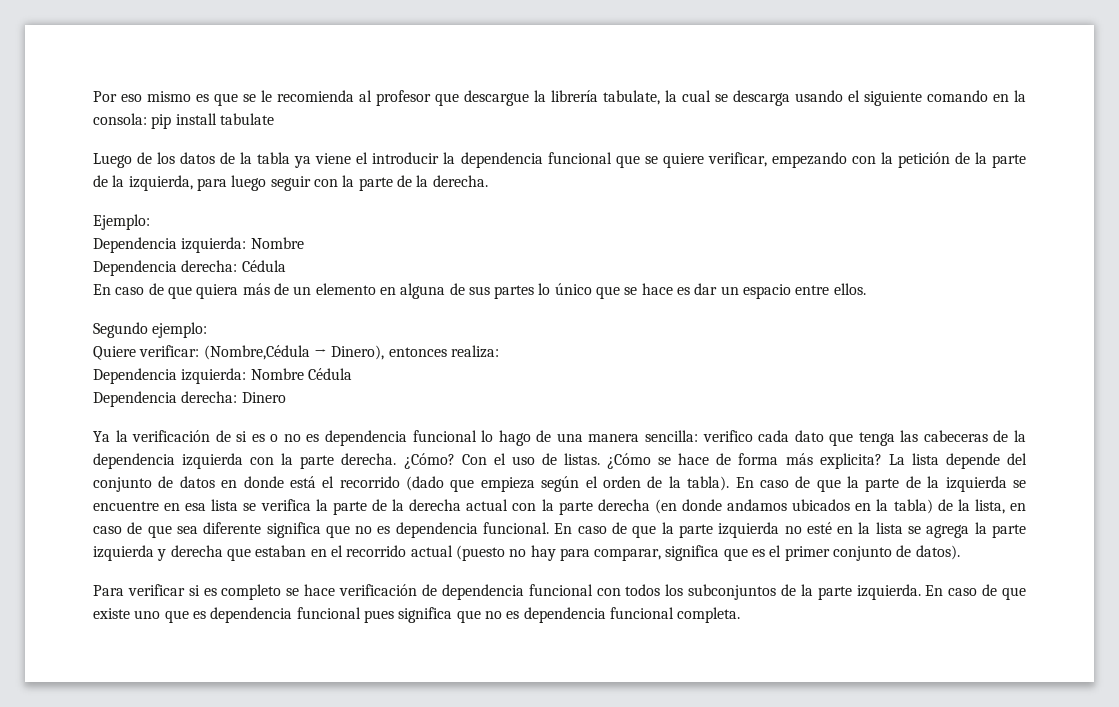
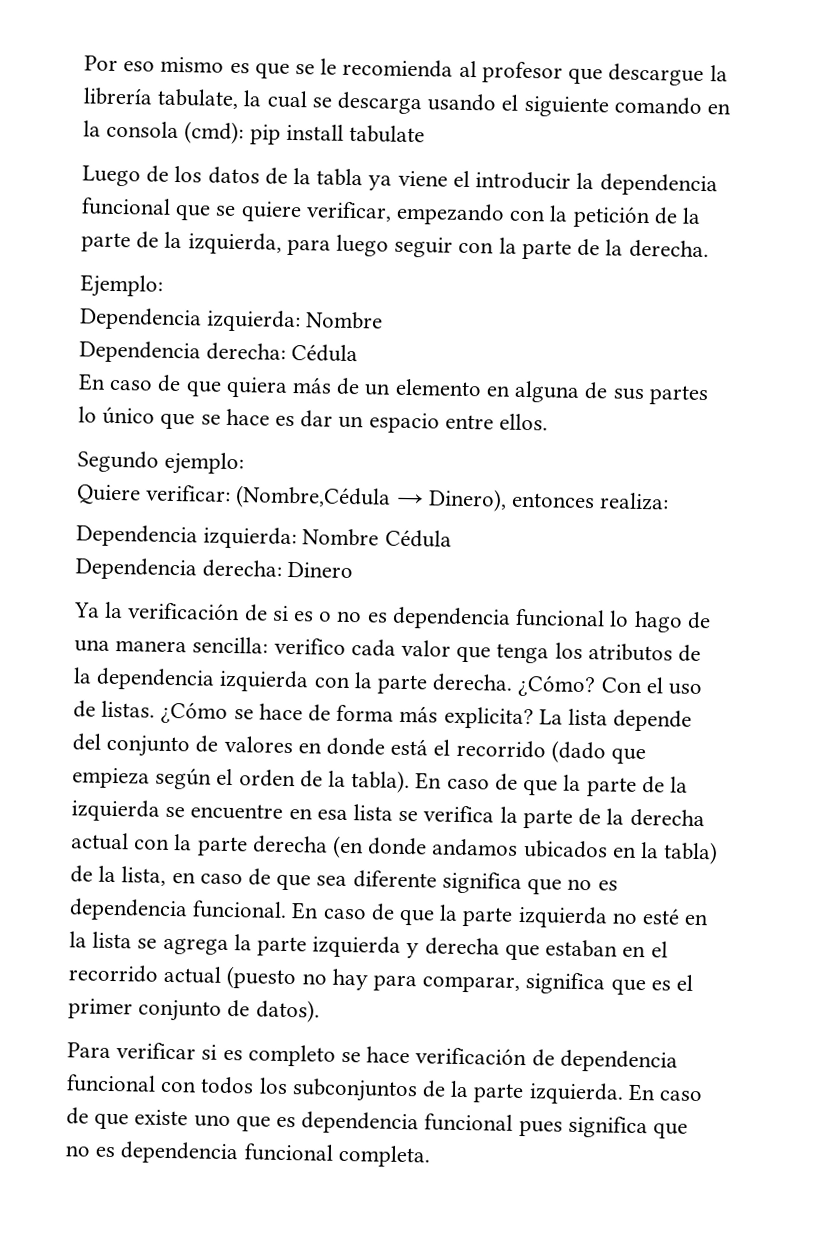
[93,113,147,125] consola: -> [106,120,245,145] consola (cmd):
[794,430,824,442] dato -> [401,639,452,657] valor
[900,430,988,442] las cabeceras -> [554,642,673,662] los atributos
[179,476,215,488] datos -> [223,735,293,754] valores

